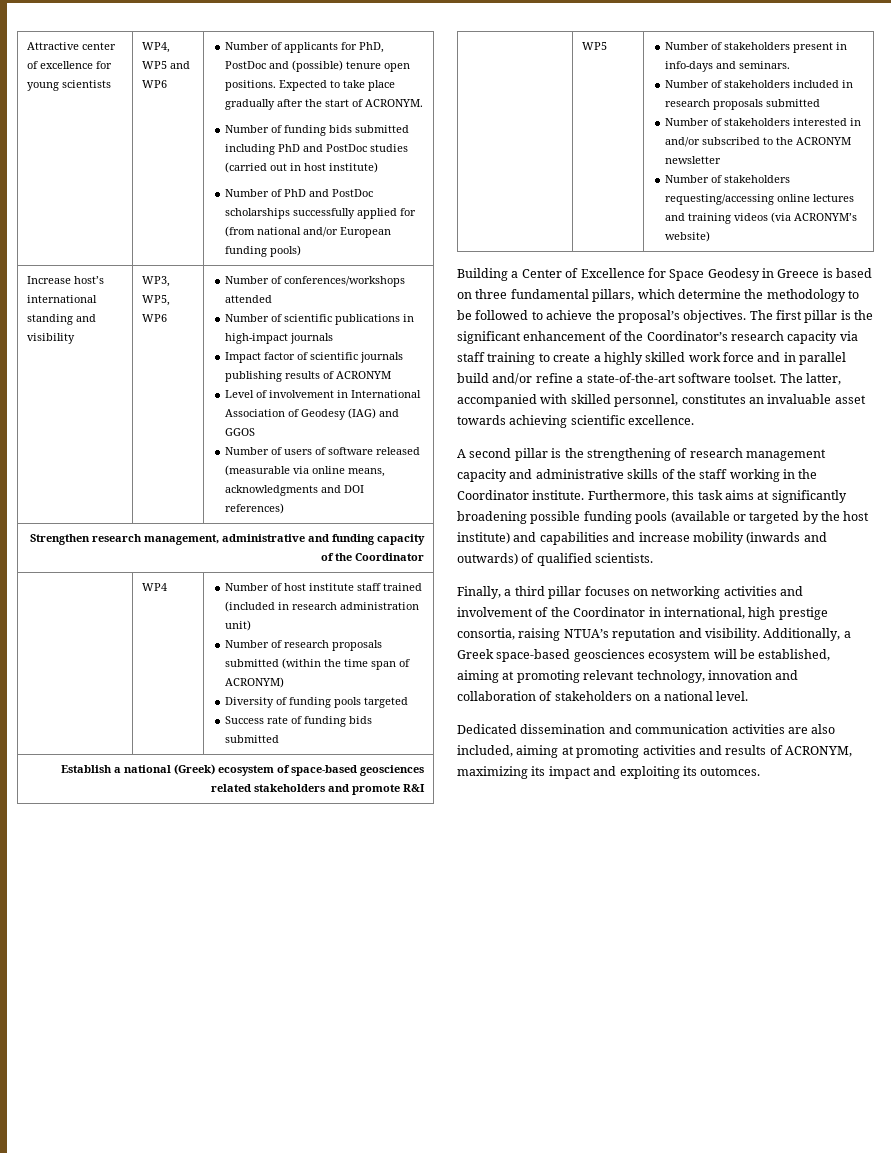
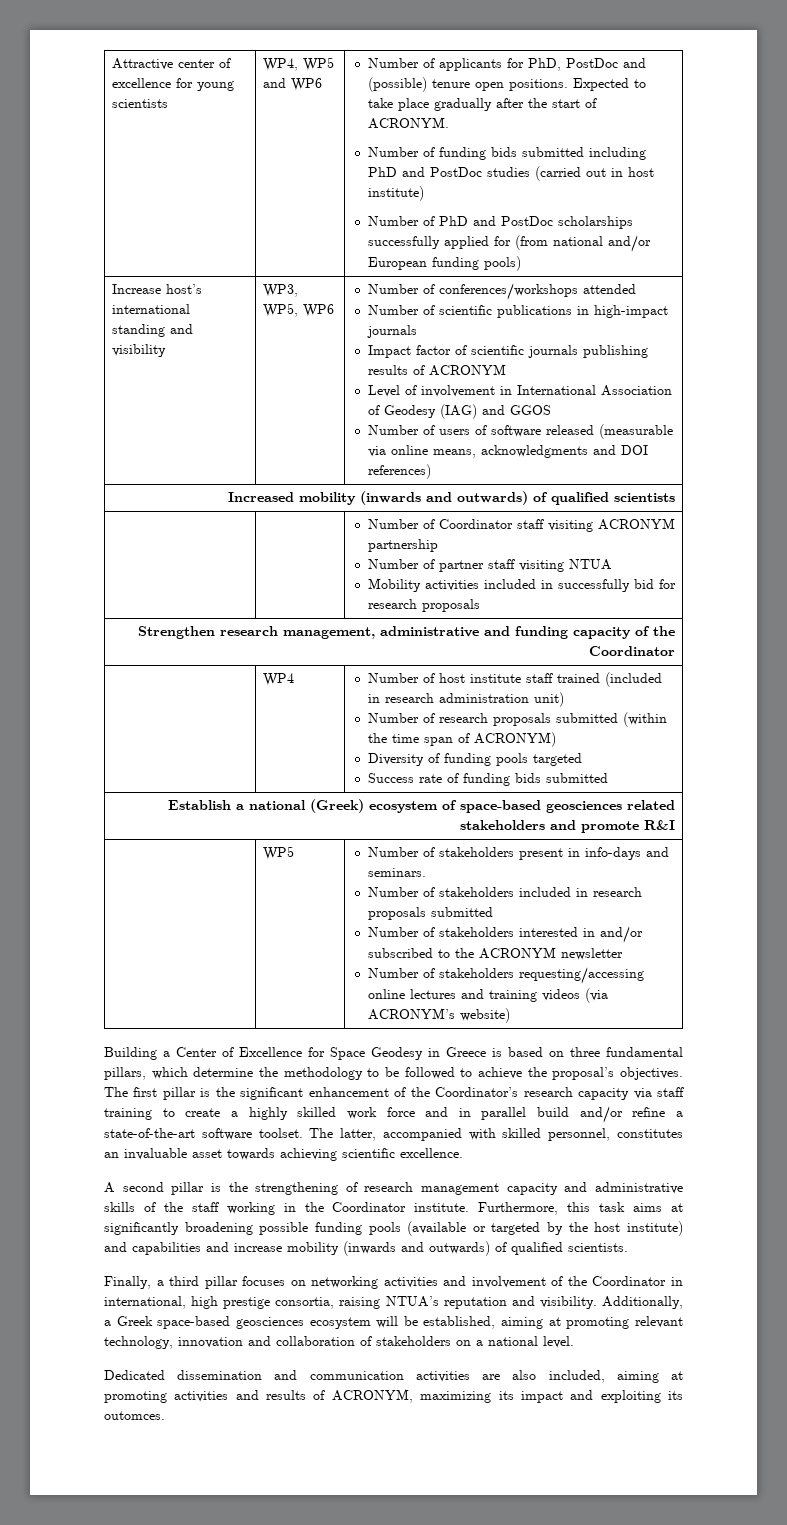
(285, 508) none -> [227,491,675,505] [367,518,675,532] [367,539,438,552] [367,559,612,572] [367,578,676,592] [367,599,480,612] // Increased mobility (inwards and outwards) of qualified scientists // | | Number of Coordinator staff visiting ACRONYM partnership // Number of partner staff visiting NTUA // Mobility activities included in successfully bid for research proposals

